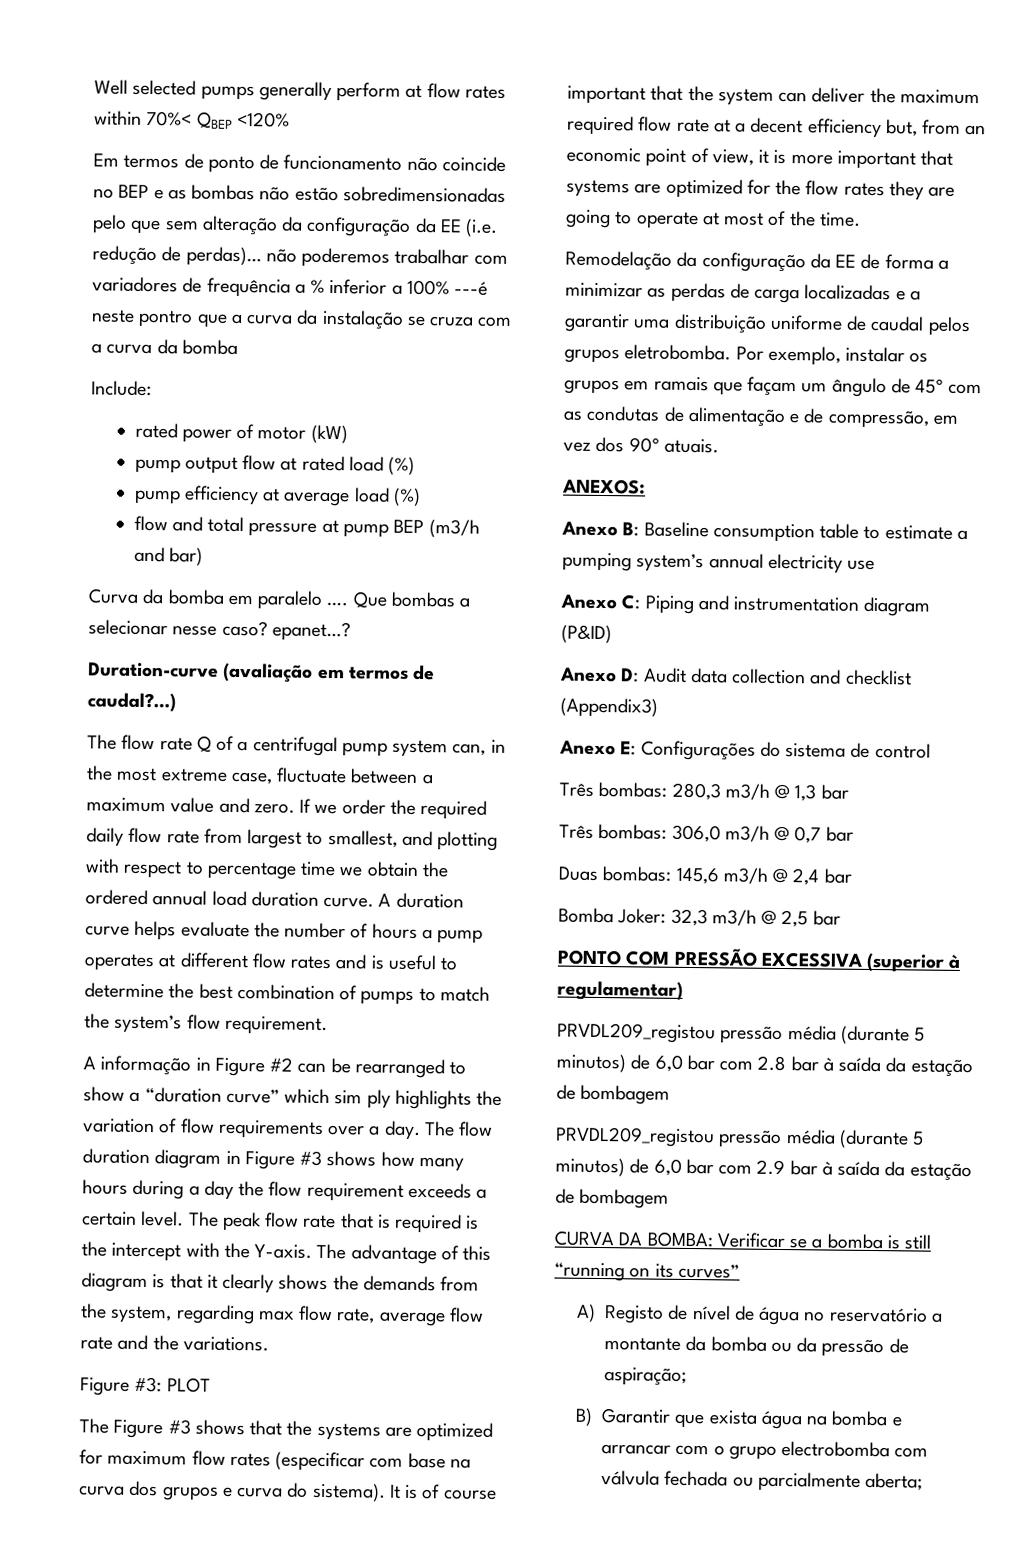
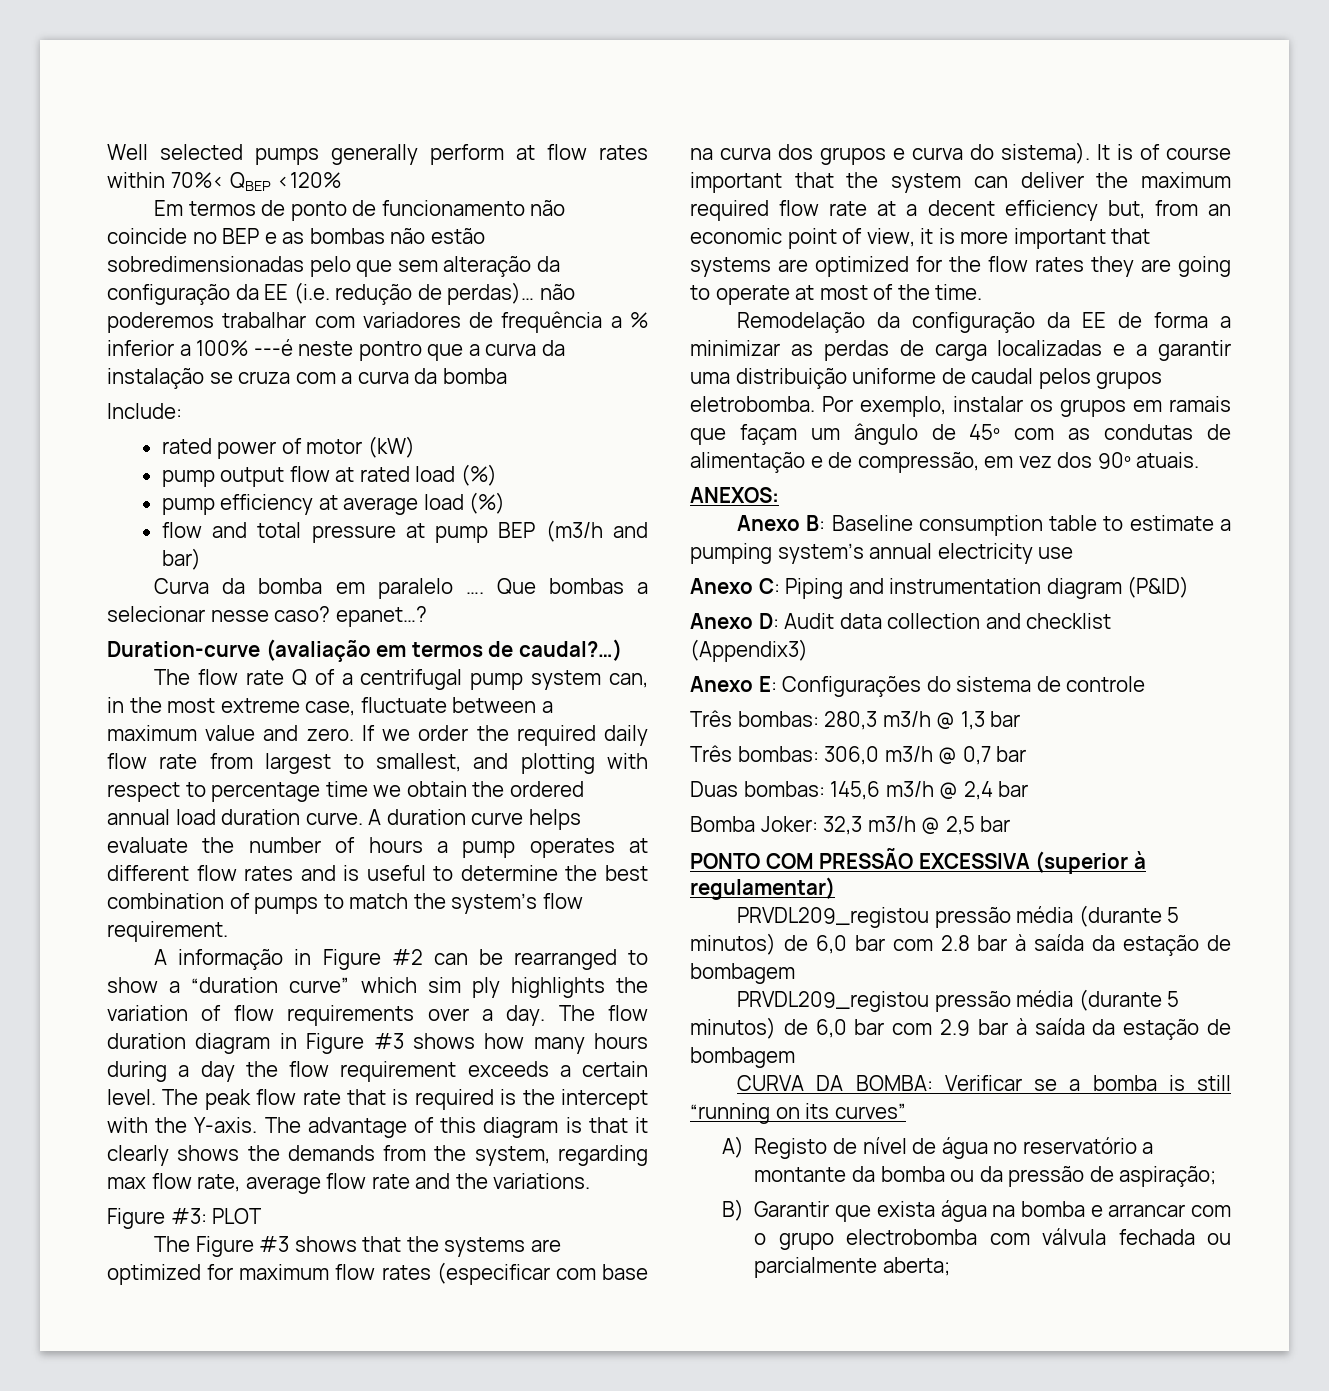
[874,742,931,759] control -> [1066,676,1146,692] controle

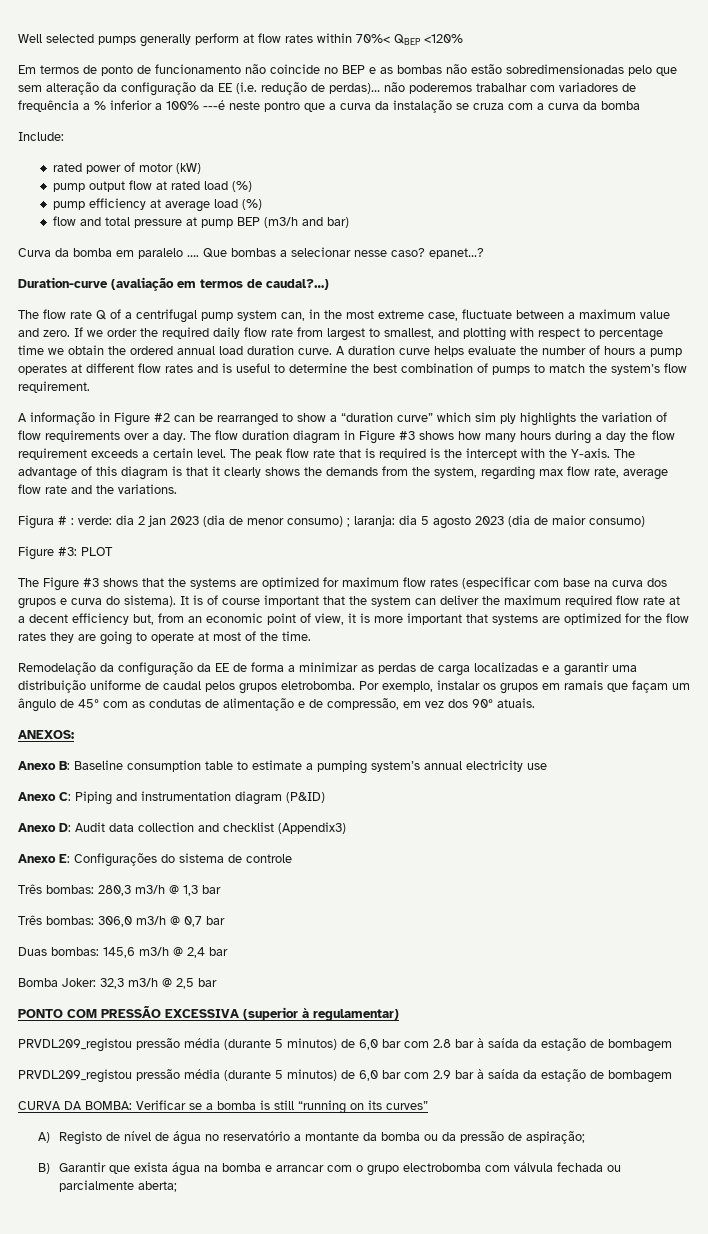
(591, 1181) none -> [18,515,645,529] // Figura # : verde: dia 2 jan 2023 (dia de menor consumo) ; laranja: dia 5 agosto 2023 (dia de maior consumo)

